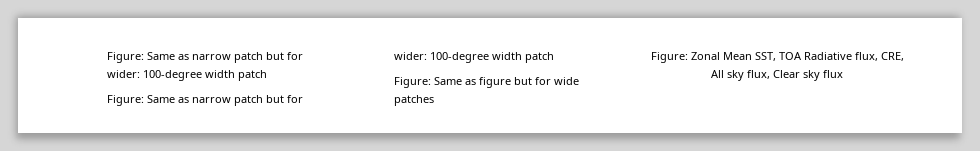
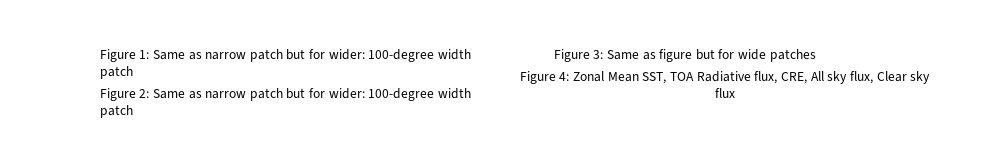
[107,52,145,63] Figure: -> [99,49,150,62] Figure 1:
[107,95,145,106] Figure: -> [99,88,150,101] Figure 2:
[394,77,432,88] Figure: -> [553,49,604,62] Figure 3:
[650,52,688,63] Figure: -> [519,71,570,84] Figure 4:

